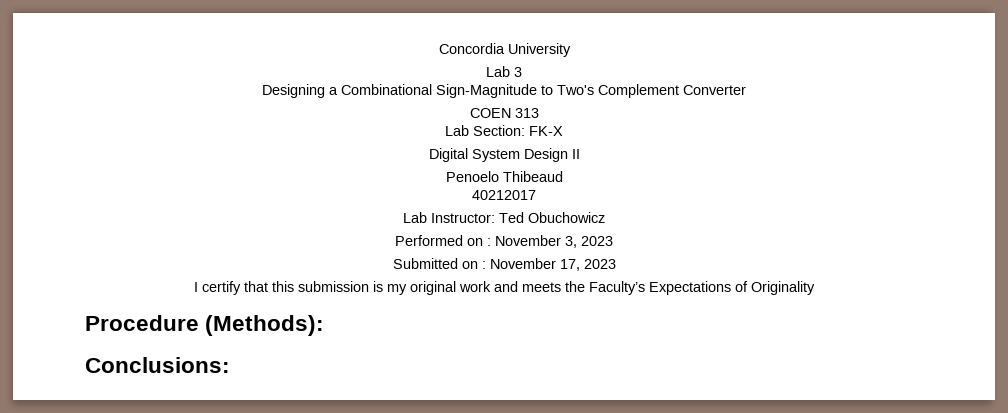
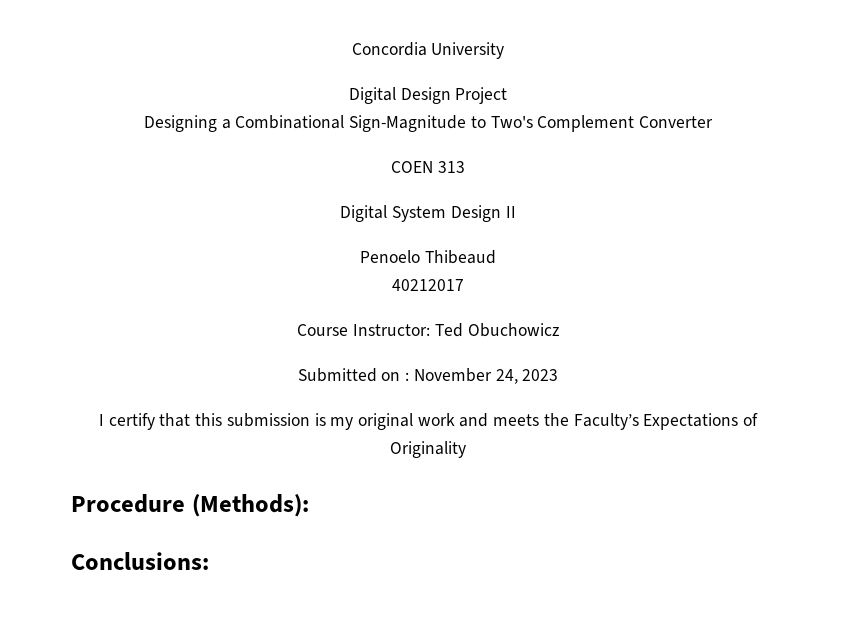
[486,66,522,77] Lab 3 -> [348,87,508,104] Digital Design Project
[445,125,563,136] // Lab Section: FK-X -> (465, 167) none
[403,212,427,223] Lab -> [297,324,349,336] Course
[395,235,613,248] // Performed on : November 3, 2023 -> (559, 330) none
[559,259,580,271] 17, -> [495,369,518,384] 24,

